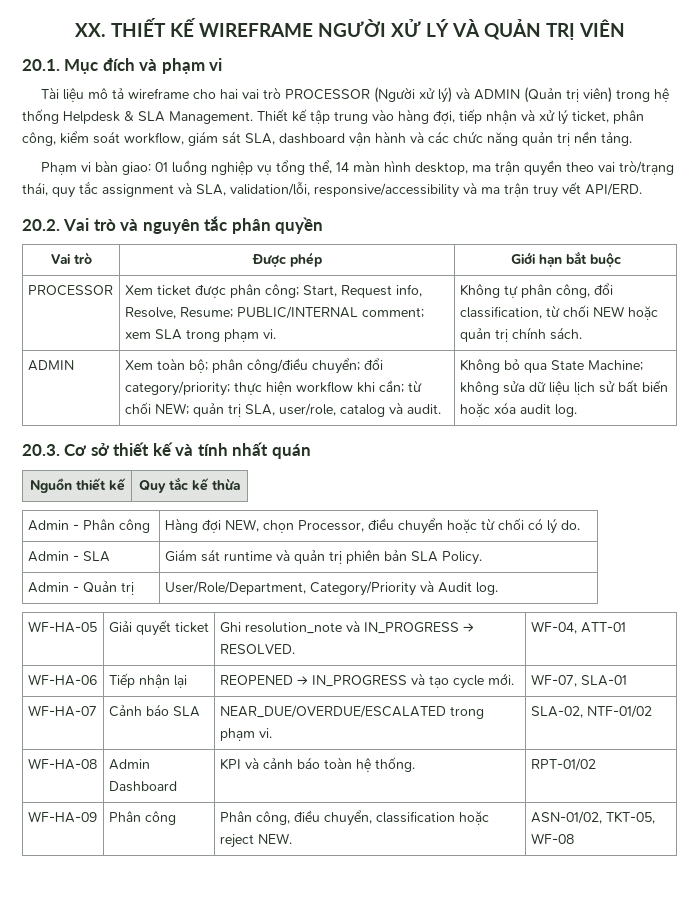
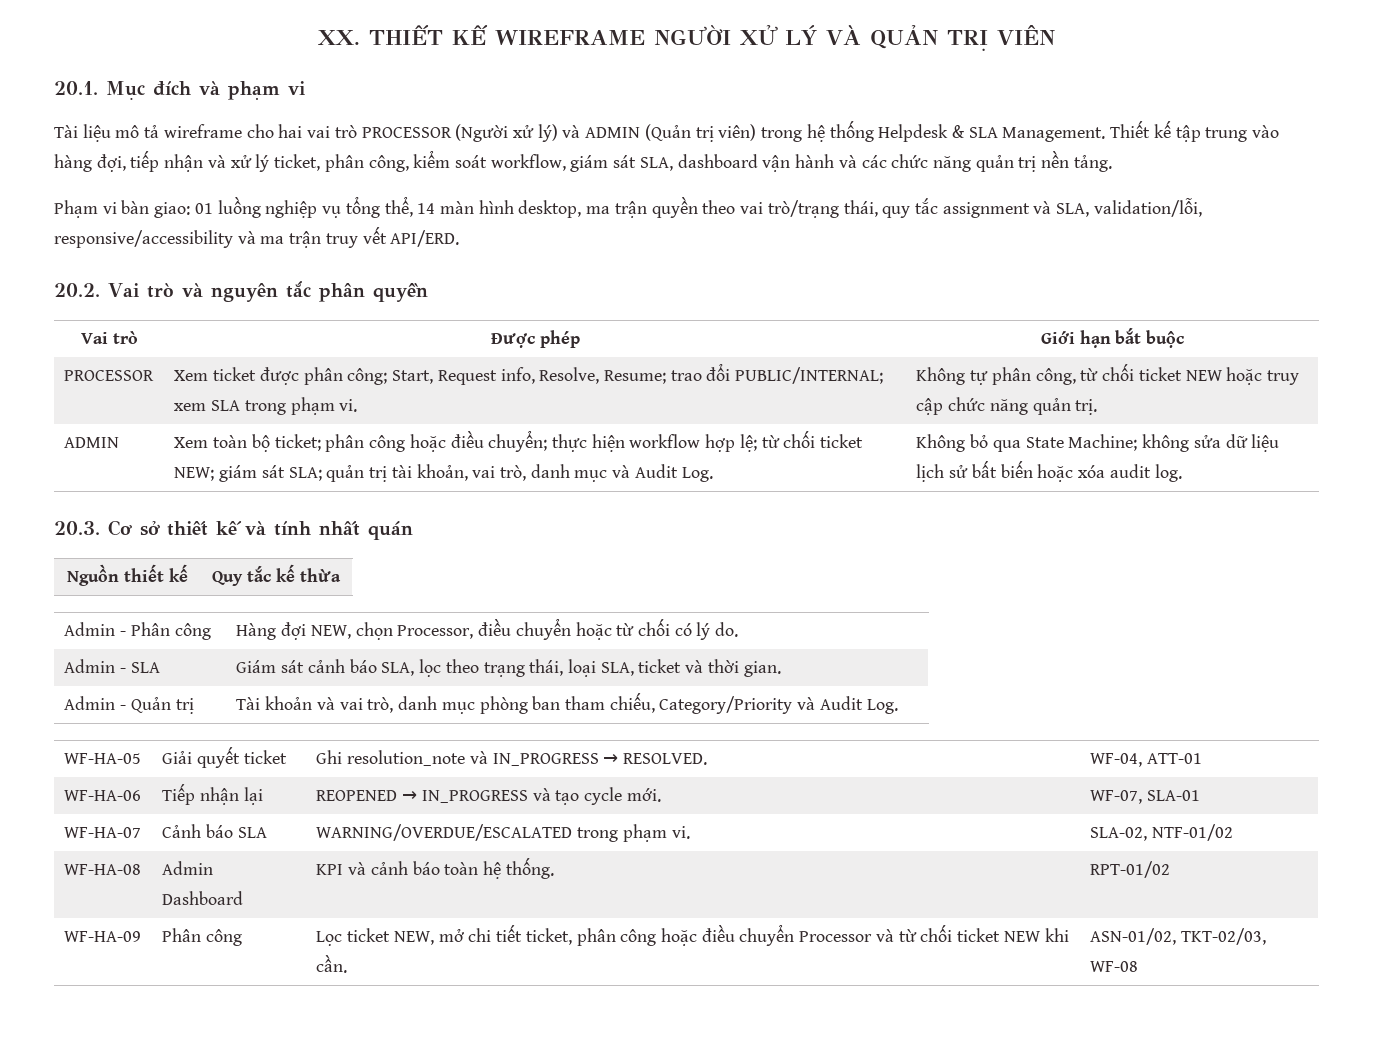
[236,306,424,319] PUBLIC/INTERNAL comment; -> [670,363,884,384] trao đổi PUBLIC/INTERNAL;
[593,283,613,295] [459,305,589,319] đổi classification, từ chối -> [1080,363,1182,381] từ chối ticket
[459,327,582,342] [27,360,74,371] [124,358,383,374] [124,380,422,396] [124,402,441,417] quản trị chính sách. // ADMIN | Xem toàn bộ; phân công/điều chuyển; đổi category/priority; thực hiện workflow khi cần; từ chối NEW; quản trị SLA, user/role, catalog và audit. -> [1266,370,1299,385] [916,397,1098,415] [64,437,120,448] [174,430,864,452] [174,464,713,482] truy cập chức năng quản trị. // ADMIN | Xem toàn bộ ticket; phân công hoặc điều chuyển; thực hiện workflow hợp lệ; từ chối ticket NEW; giám sát SLA; quản trị tài khoản, vai trò, danh mục và Audit Log.
[223,549,482,565] [27,581,134,595] [164,581,306,595] runtime và quản trị phiên bản SLA Policy. // Admin - Quản trị | User/Role/Department, -> [307,659,781,677] [64,696,194,714] [236,692,655,714] cảnh báo SLA, lọc theo trạng thái, loại SLA, ticket và thời gian. // Admin - Quản trị | Tài khoản và vai trò, danh mục phòng ban tham chiếu,
[475,582,498,595] log. -> [866,699,898,714] Log.
[219,705,446,718] NEAR_DUE/OVERDUE/ESCALATED -> [316,824,573,841] WARNING/OVERDUE/ESCALATED
[219,810,489,826] [219,833,292,848] Phân công, điều chuyển, classification hoặc reject NEW. -> [316,924,1069,946] [316,954,348,973] Lọc ticket NEW, mở chi tiết ticket, phân công hoặc điều chuyển Processor và từ chối ticket NEW khi cần.
[605,811,655,824] TKT-05, -> [1181,928,1267,945] TKT-02/03,

